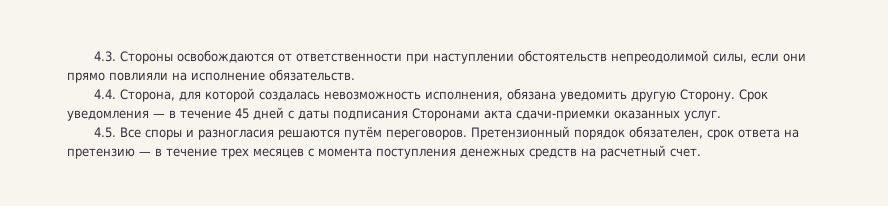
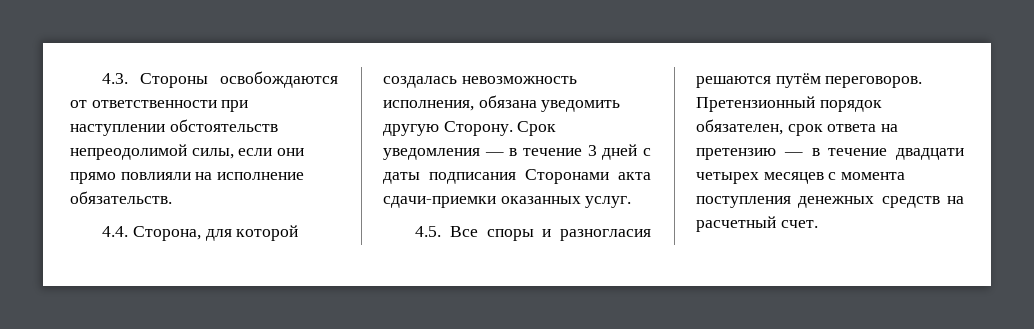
[235,108,249,119] 45 -> [587,145,597,156] 3
[221,148,249,159] трех -> [896,148,964,160] [696,172,759,184] двадцати четырех

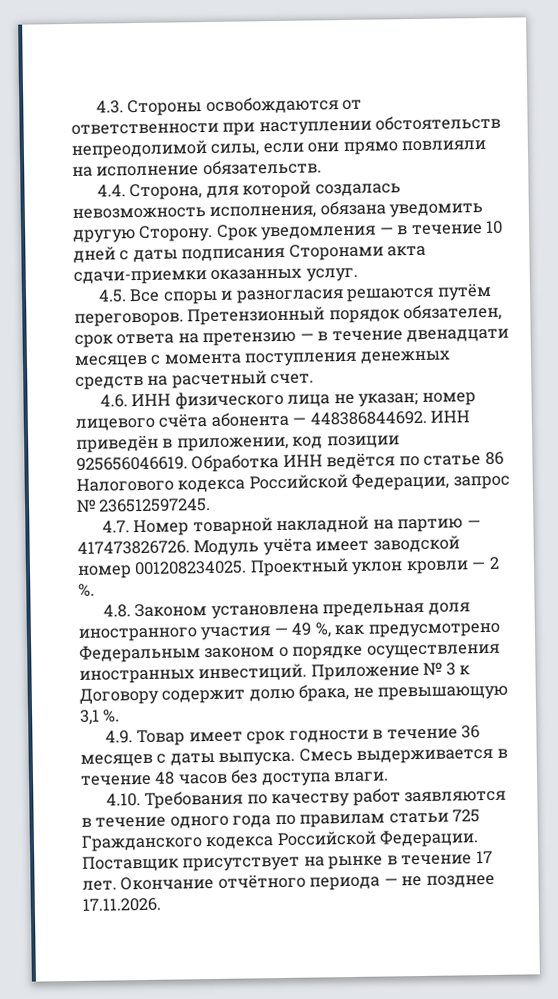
[587,145,597,156] 3 -> [485,220,504,234] 10
[896,148,964,160] [696,172,759,184] двадцати четырех -> [406,328,510,343] двенадцати
(818, 224) none -> [99,390,476,410] [75,410,471,431] [76,435,400,453] [76,451,504,473] [76,472,510,493] [76,497,212,513] [101,515,481,537] [77,535,460,557] [77,556,500,579] [78,583,95,597] [102,602,470,620] [78,622,500,642] [79,643,500,663] [79,662,471,684] [79,683,509,705] [80,709,121,725] [104,725,480,747] [80,747,508,767] [80,769,390,787] [105,788,507,809] [81,809,481,829] [81,829,480,852] [82,850,493,872] [82,874,495,891] [82,897,161,912] // 4.6. ИНН физического лица не указан; номер лицевого счёта абонента — 448386844692. ИНН приведён в приложении, код позиции 925656046619. Обработка ИНН ведётся по статье 86 Налогового кодекса Российской Федерации, запрос № 236512597245. // 4.7. Номер товарной накладной на партию — 417473826726. Модуль учёта имеет заводской номер 001208234025. Проектный уклон кровли — 2 %. // 4.8. Законом установлена предельная доля иностранного участия — 49 %, как предусмотрено Федеральным законом о порядке осуществления иностранных инвестиций. Приложение № 3 к Договору содержит долю брака, не превышающую 3,1 %. // 4.9. Товар имеет срок годности в течение 36 месяцев с даты выпуска. Смесь выдерживается в течение 48 часов без доступа влаги. // 4.10. Требования по качеству работ заявляются в течение одного года по правилам статьи 725 Гражданского кодекса Российской Федерации. Поставщик присутствует на рынке в течение 17 лет. Окончание отчётного периода — не позднее 17.11.2026.

